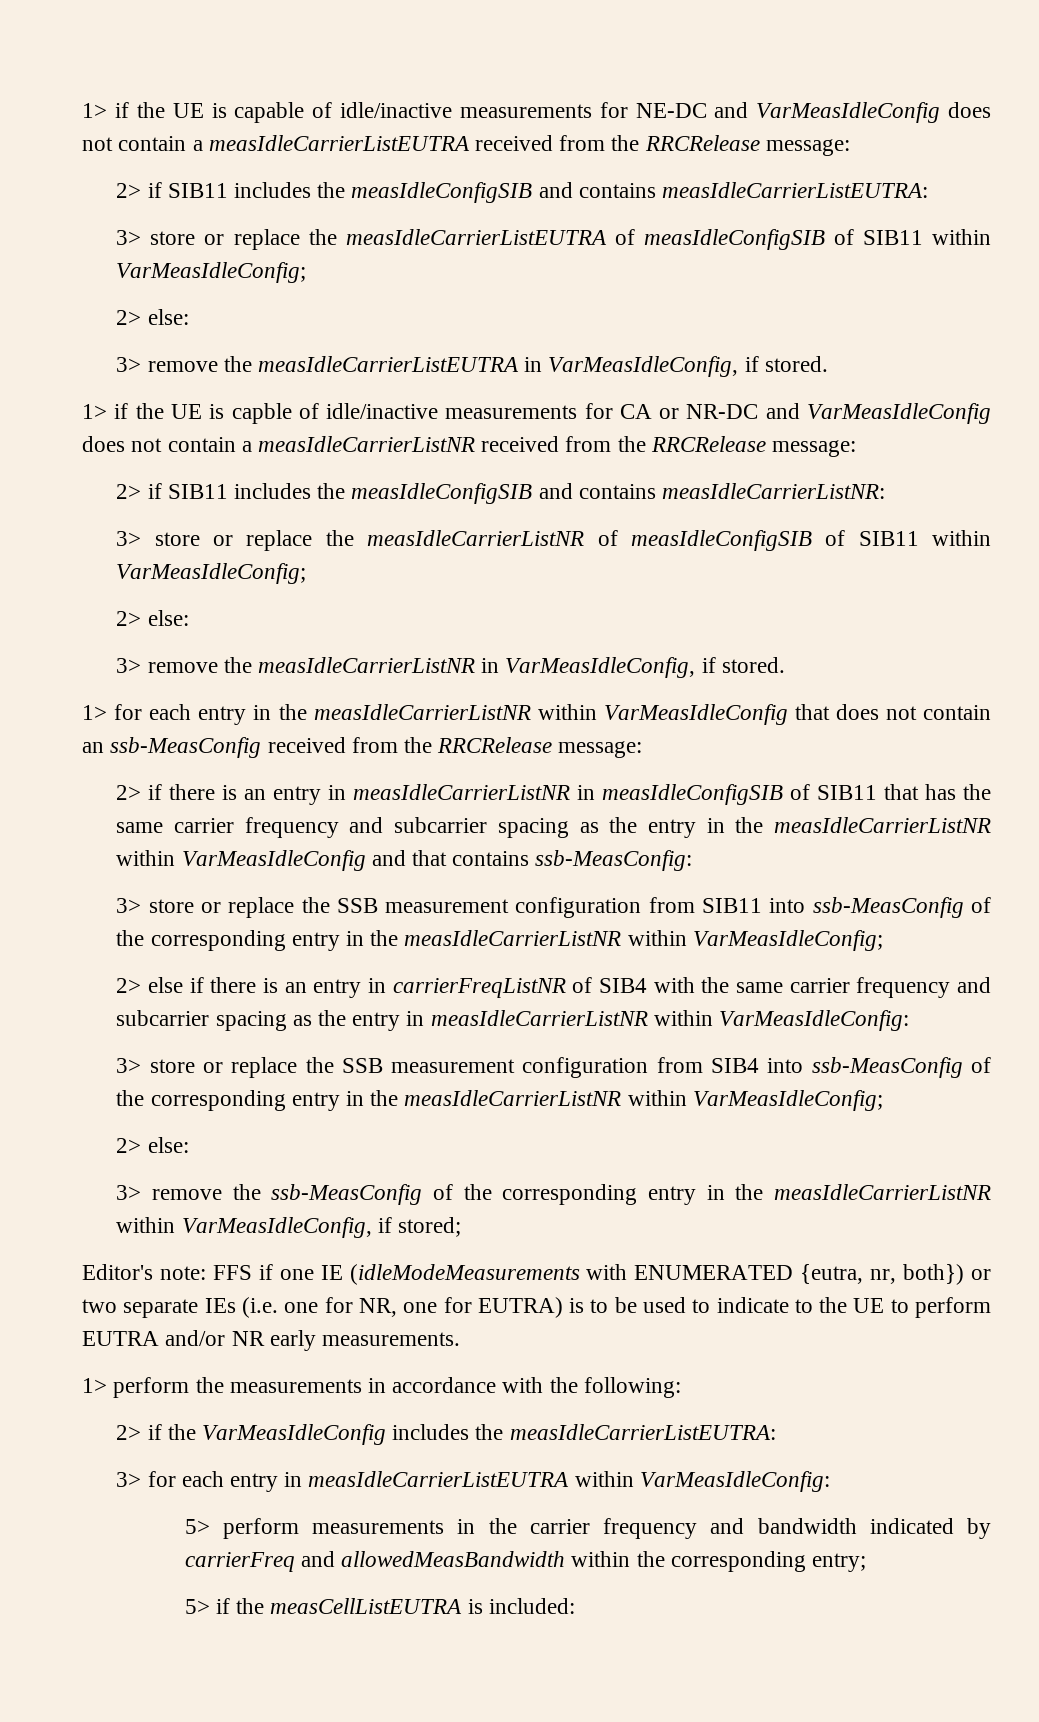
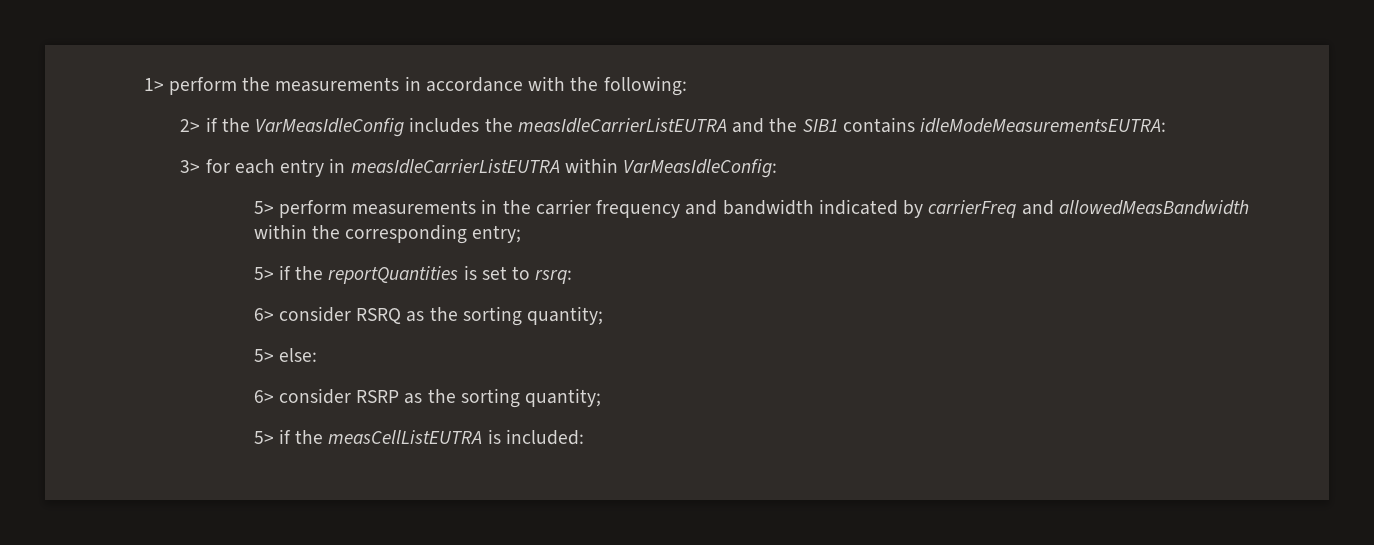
[82,102,991,123] [82,135,850,156] [116,182,929,203] [116,229,991,250] [116,262,307,283] [116,309,189,325] [116,356,828,377] [82,403,992,424] [82,436,857,457] [116,483,886,504] [116,530,991,551] [116,563,307,584] [116,610,189,626] [116,657,785,678] [82,704,991,725] [82,737,643,758] [116,784,991,805] [116,817,991,838] [116,850,693,871] [116,897,991,918] [116,930,883,951] [116,977,992,998] [116,1010,910,1031] [116,1057,991,1078] [116,1090,883,1111] [116,1137,189,1153] [116,1184,992,1205] [116,1217,461,1238] [82,1264,991,1285] [82,1297,991,1318] [82,1330,461,1351] [82,1378,108,1393] 1> if the UE is capable of idle/inactive measurements for NE-DC and VarMeasIdleConfig does not contain a measIdleCarrierListEUTRA received from the RRCRelease message: // 2> if SIB11 includes the measIdleConfigSIB and contains measIdleCarrierListEUTRA: // 3> store or replace the measIdleCarrierListEUTRA of measIdleConfigSIB of SIB11 within VarMeasIdleConfig; // 2> else: // 3> remove the measIdleCarrierListEUTRA in VarMeasIdleConfig, if stored. // 1> if the UE is capble of idle/inactive measurements for CA or NR-DC and VarMeasIdleConfig does not contain a measIdleCarrierListNR received from the RRCRelease message: // 2> if SIB11 includes the measIdleConfigSIB and contains measIdleCarrierListNR: // 3> store or replace the measIdleCarrierListNR of measIdleConfigSIB of SIB11 within VarMeasIdleConfig; // 2> else: // 3> remove the measIdleCarrierListNR in VarMeasIdleConfig, if stored. // 1> for each entry in the measIdleCarrierListNR within VarMeasIdleConfig that does not contain an ssb-MeasConfig received from the RRCRelease message: // 2> if there is an entry in measIdleCarrierListNR in measIdleConfigSIB of SIB11 that has the same carrier frequency and subcarrier spacing as the entry in the measIdleCarrierListNR within VarMeasIdleConfig and that contains ssb-MeasConfig: // 3> store or replace the SSB measurement configuration from SIB11 into ssb-MeasConfig of the corresponding entry in the measIdleCarrierListNR within VarMeasIdleConfig; // 2> else if there is an entry in carrierFreqListNR of SIB4 with the same carrier frequency and subcarrier spacing as the entry in measIdleCarrierListNR within VarMeasIdleConfig: // 3> store or replace the SSB measurement configuration from SIB4 into ssb-MeasConfig of the corresponding entry in the measIdleCarrierListNR within VarMeasIdleConfig; // 2> else: // 3> remove the ssb-MeasConfig of the corresponding entry in the measIdleCarrierListNR within VarMeasIdleConfig, if stored; // Editor's note: FFS if one IE (idleModeMeasurements with ENUMERATED {eutra, nr, both}) or two separate IEs (i.e. one for NR, one for EUTRA) is to be used to indicate to the UE to perform EUTRA and/or NR early measurements. // 1> -> [143,78,164,91] 1>
[509,1424,776,1440] measIdleCarrierListEUTRA: -> [517,117,1167,133] measIdleCarrierListEUTRA and the SIB1 contains idleModeMeasurementsEUTRA:
(866, 1562) none -> [253,265,573,284] [253,306,604,326] [253,348,317,362] [253,388,602,408] // 5> if the reportQuantities is set to rsrq: // 6> consider RSRQ as the sorting quantity; // 5> else: // 6> consider RSRP as the sorting quantity;

